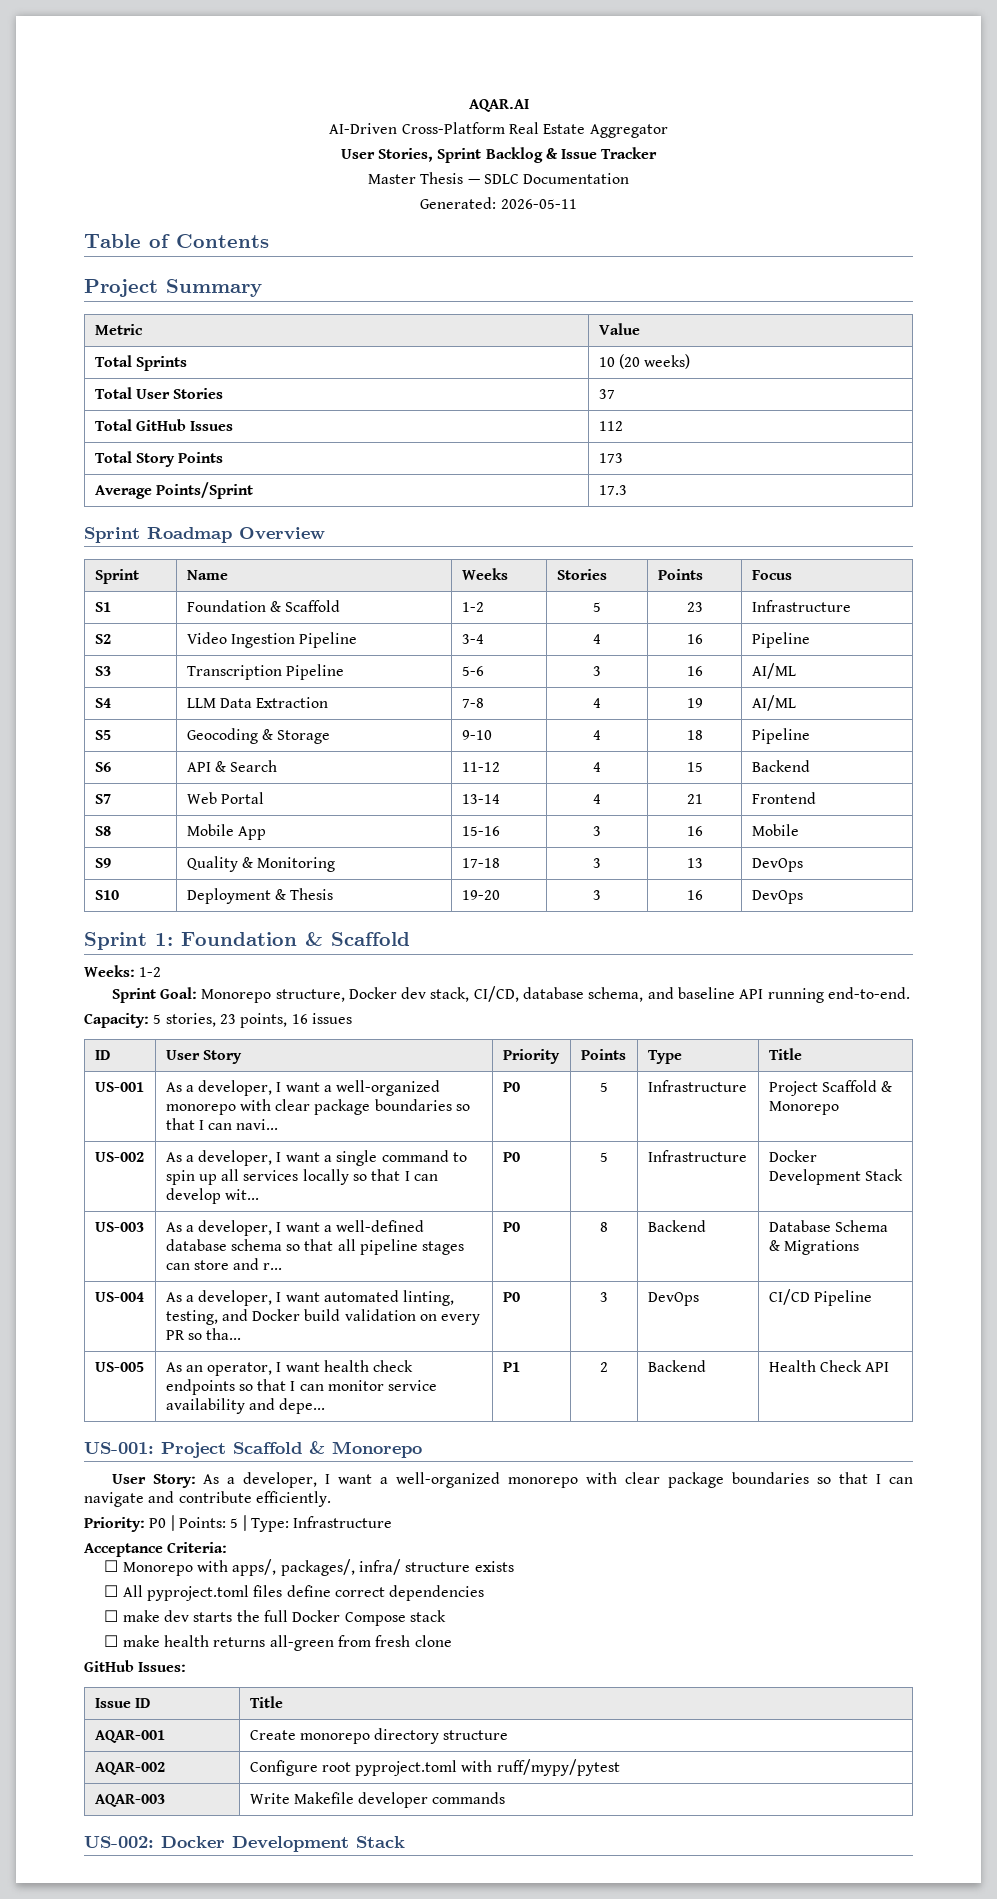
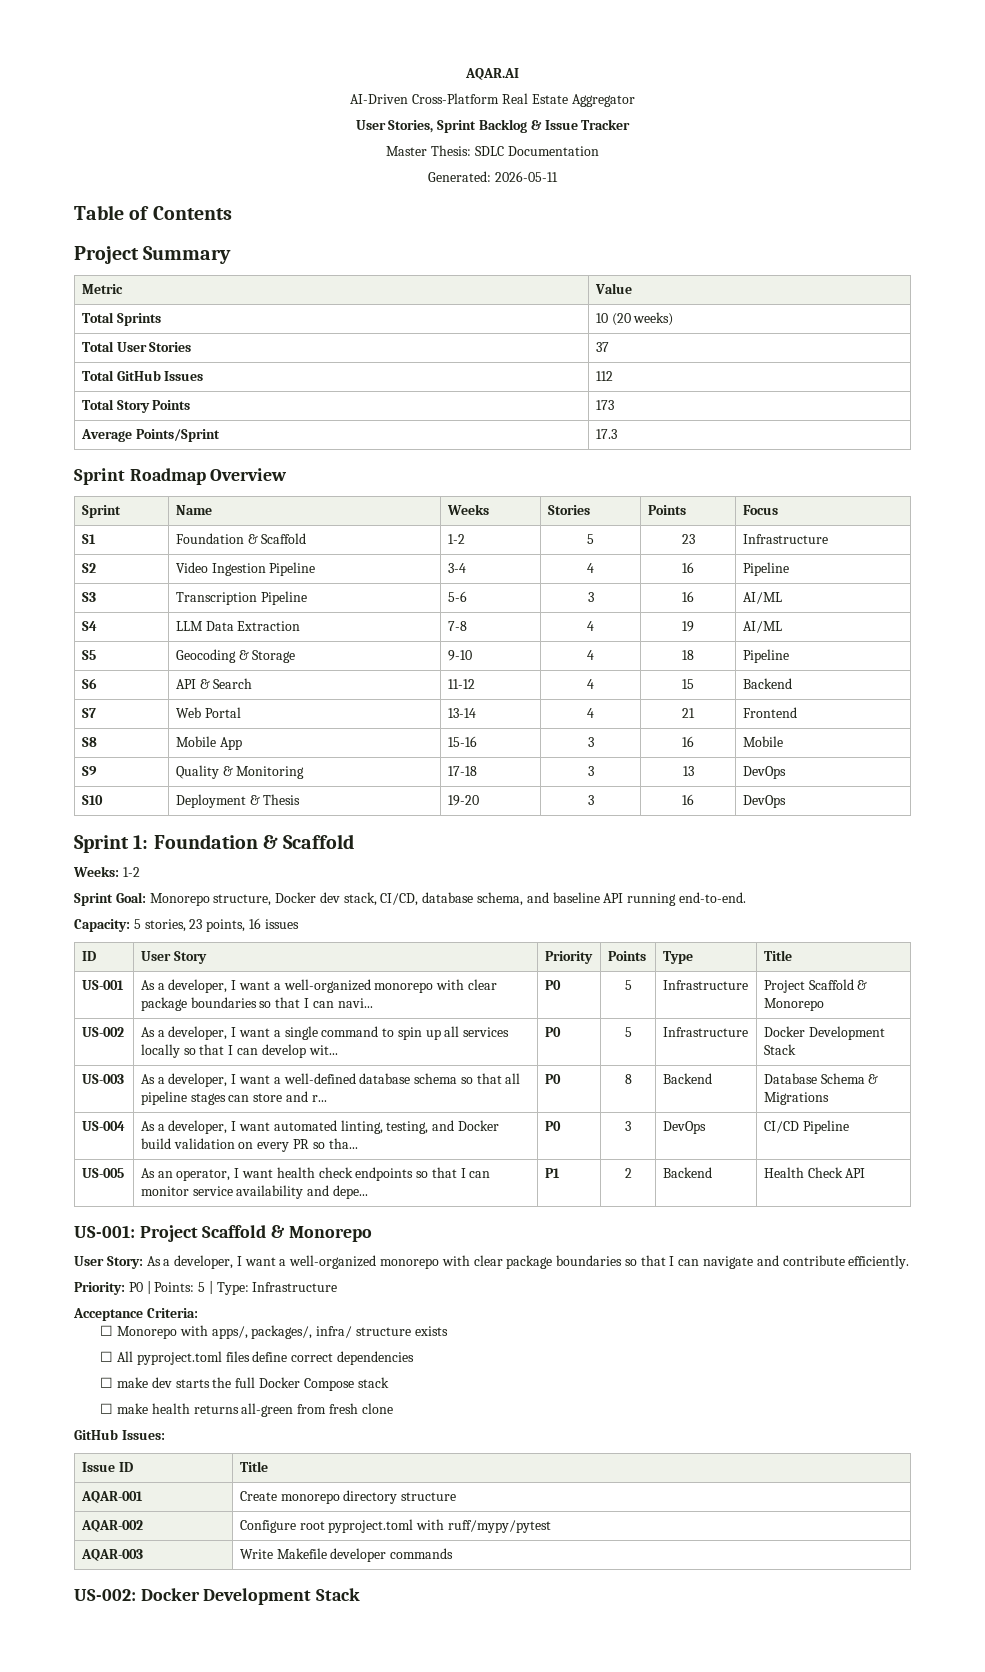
[420,172,480,184] Thesis — -> [431,145,472,156] Thesis:

